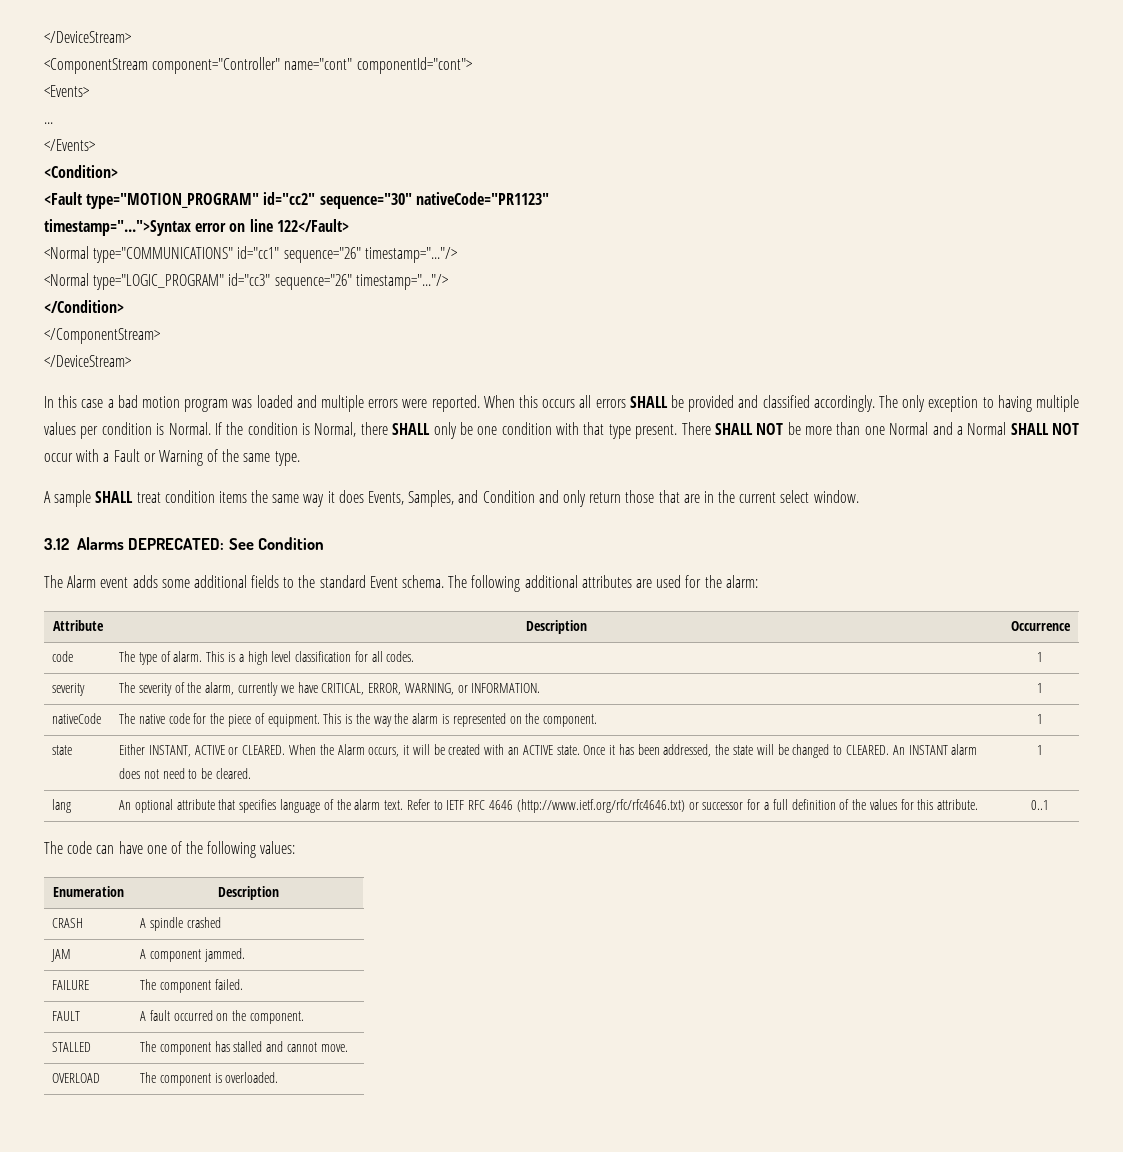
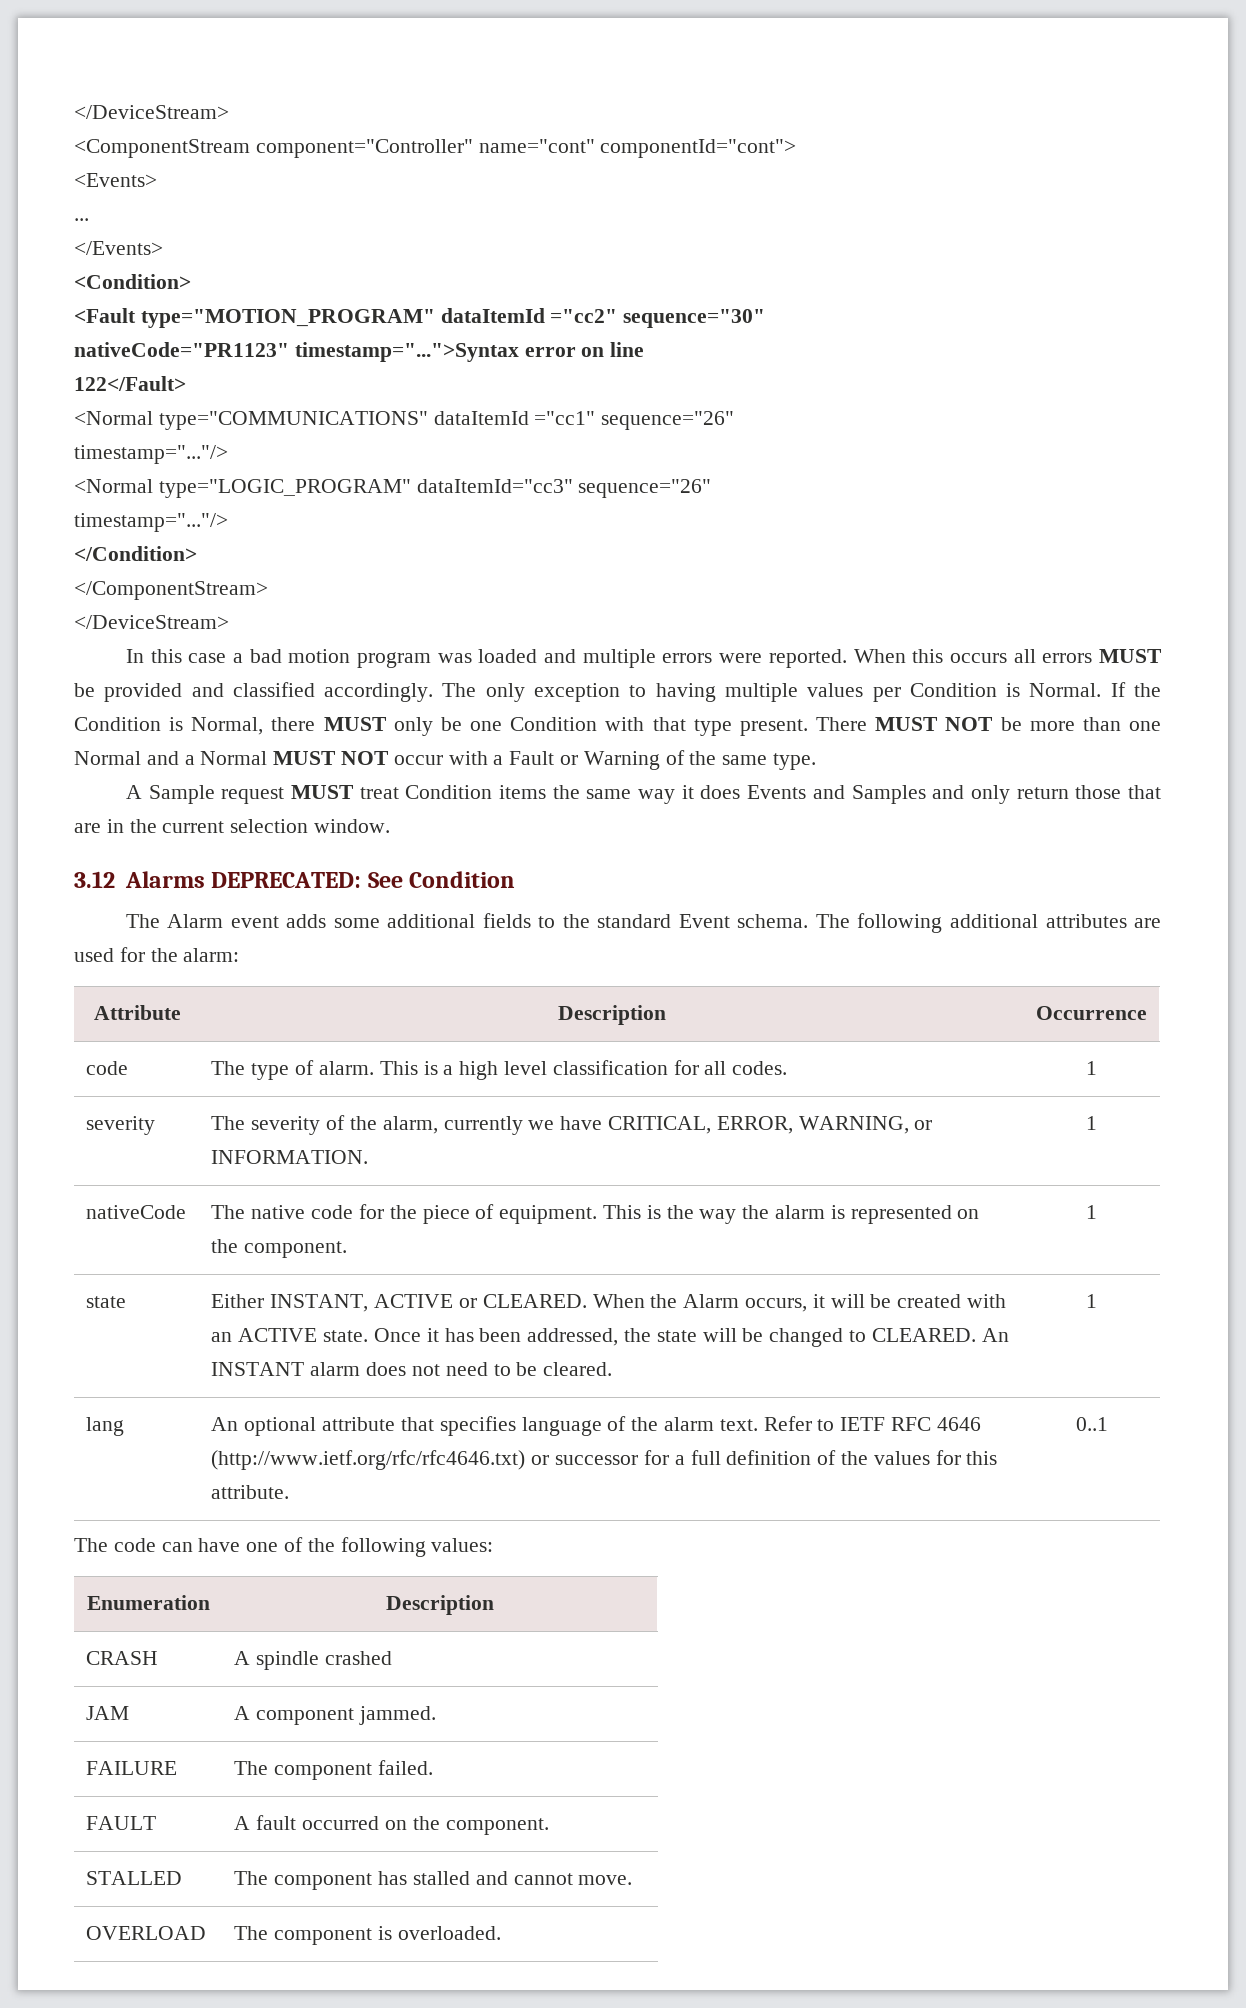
[263,192,316,205] id="cc2" -> [440,308,618,323] dataItemId ="cc2"
(412, 201) none -> (766, 318) //
(549, 198) // -> (289, 349) none
(273, 225) none -> (645, 349) //
[237,246,361,263] id="cc1" sequence="26" -> [433,411,735,430] dataItemId ="cc1" sequence="26" //
[228,273,352,290] id="cc3" sequence="26" -> [416,479,712,498] dataItemId="cc3" sequence="26" //
[629,396,668,408] SHALL -> [1098,649,1162,663] MUST
[101,422,152,435] condition -> [909,683,997,697] Condition
[247,422,298,435] condition -> [74,717,161,731] Condition
[392,423,431,435] SHALL -> [323,717,387,731] MUST
[501,422,552,435] condition -> [510,717,598,731] Condition
[714,423,753,435] SHALL -> [875,717,939,731] MUST
[1010,423,1049,435] SHALL -> [273,751,337,765] MUST
[54,490,215,507] sample SHALL treat condition -> [148,785,493,804] Sample request MUST treat Condition
[368,490,535,507] Events, Samples, and Condition -> [747,785,926,804] Events and Samples
[780,490,810,503] select -> [230,819,309,833] selection

